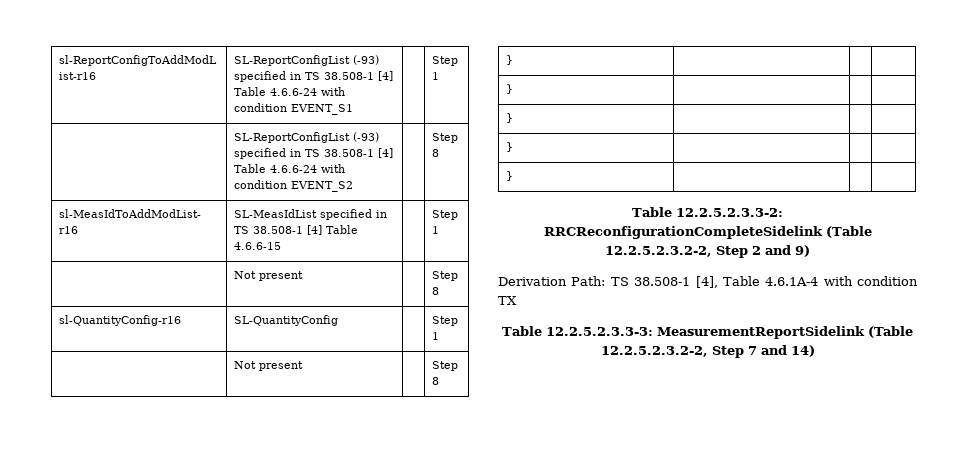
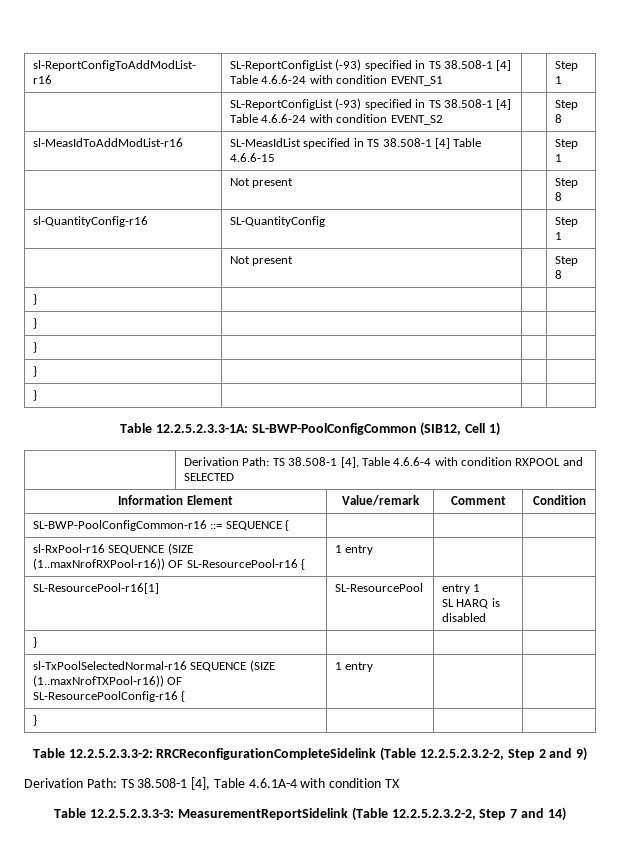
(513, 176) none -> [120,422,500,436] [184,457,583,468] [184,473,235,481] [118,495,233,505] [341,495,420,506] [450,496,506,505] [532,495,586,505] [33,520,290,531] [33,543,193,555] [33,558,306,570] [335,545,374,555] [33,583,160,594] [335,583,424,592] [442,584,481,594] [442,598,500,609] [442,613,487,622] [33,637,38,648] [33,660,275,672] [33,675,183,687] [33,691,186,702] [335,662,374,672] [33,715,38,726] // Table 12.2.5.2.3.3-1A: SL-BWP-PoolConfigCommon (SIB12, Cell 1) // | Derivation Path: TS 38.508-1 [4], Table 4.6.6-4 with condition RXPOOL and SELECTED // Information Element | Value/remark | Comment | Condition // SL-BWP-PoolConfigCommon-r16 ::= SEQUENCE { | | | // sl-RxPool-r16 SEQUENCE (SIZE (1..maxNrofRXPool-r16)) OF SL-ResourcePool-r16 { | 1 entry | | // SL-ResourcePool-r16[1] | SL-ResourcePool | entry 1 // SL HARQ is disabled | // } | | | // sl-TxPoolSelectedNormal-r16 SEQUENCE (SIZE (1..maxNrofTXPool-r16)) OF SL-ResourcePoolConfig-r16 { | 1 entry | | // } | | |

